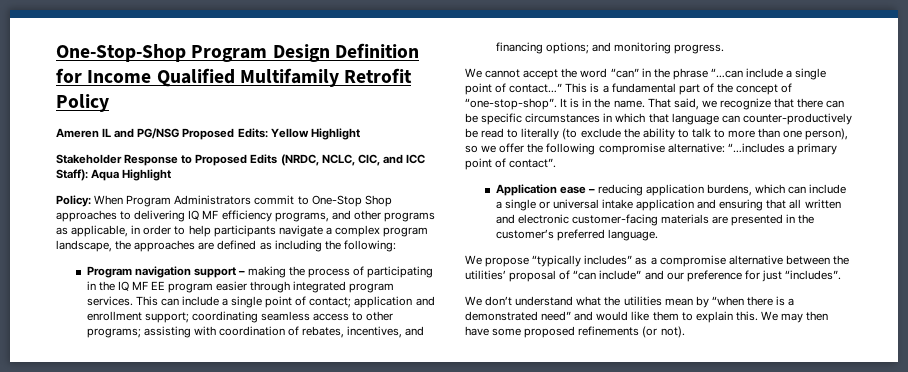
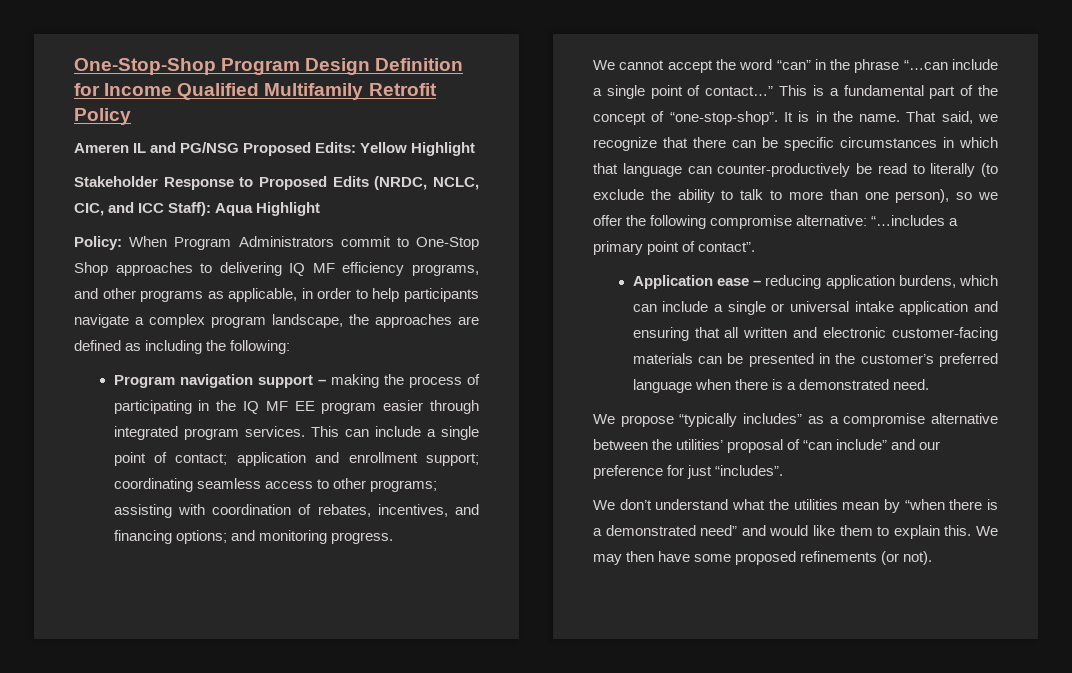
[711,216,728,224] are -> [698,353,744,364] can be
[607,229,658,241] language. -> [632,379,929,393] language when there is a demonstrated need.

